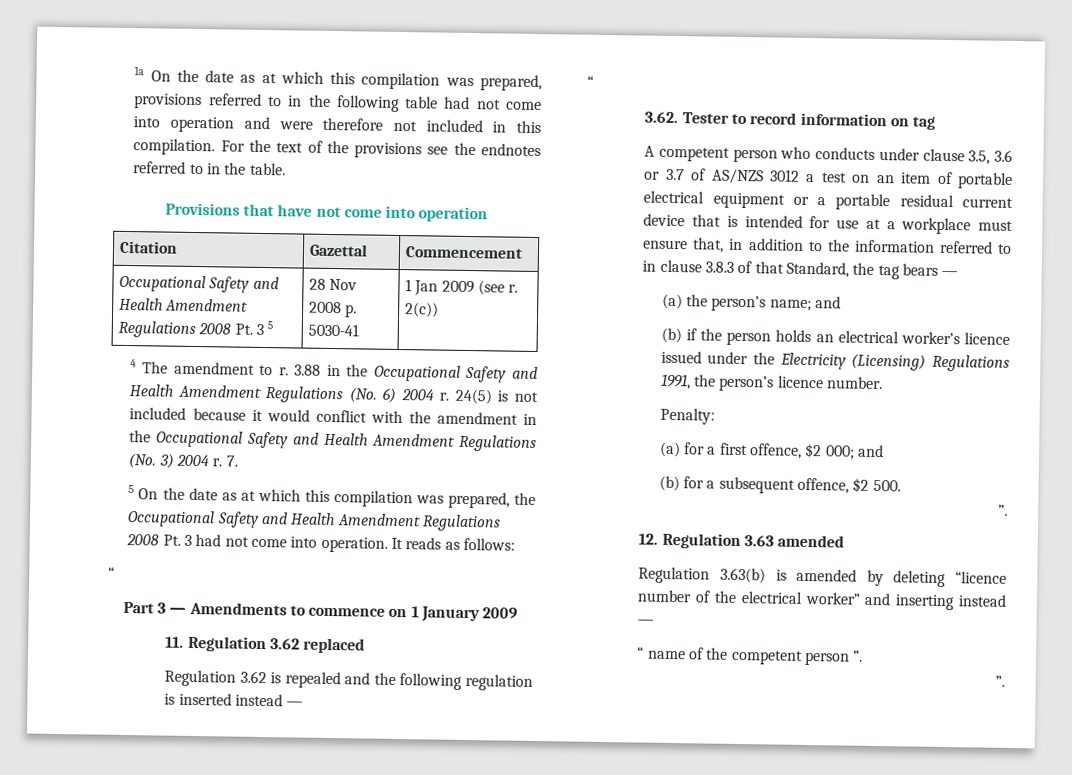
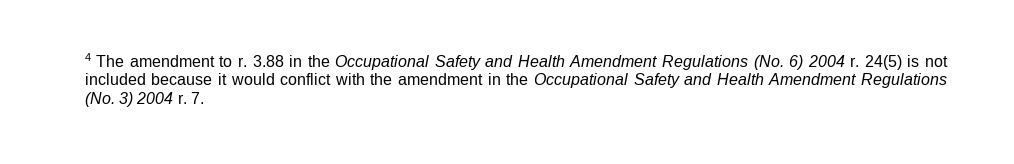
[134,66,542,92] [134,93,542,112] [133,116,541,134] [133,138,541,159] [133,161,286,176] [164,202,489,223] [118,240,178,254] [308,243,368,257] [404,246,523,259] [118,274,279,293] [118,297,249,312] [117,320,274,339] [308,278,358,291] [308,301,358,318] [307,323,359,337] [404,279,519,296] [404,302,439,318] 1a On the date as at which this compilation was prepared, provisions referred to in the following table had not come into operation and were therefore not included in this compilation. For the text of the provisions see the endnotes referred to in the table. // Provisions that have not come into operation // Citation | Gazettal | Commencement // Occupational Safety and Health Amendment Regulations 2008 Pt. 3 5 | 28 Nov 2008 p. 5030-41 | 1 Jan 2009 (see r. 2(c)) // -> (84, 57) none
[128,485,536,509] [127,510,502,532] [126,534,515,553] [108,566,115,579] [122,601,519,623] [165,635,366,654] [164,669,533,691] [164,692,304,707] [587,75,594,88] [644,111,937,130] [644,145,1013,165] [644,168,1013,189] [643,190,1013,211] [643,213,1013,235] [643,237,1012,254] [642,259,959,280] [661,293,841,312] [660,327,1010,346] [660,350,1010,372] [659,373,883,392] [659,407,715,425] [658,441,884,460] [658,475,901,494] [998,504,1008,516] [638,532,845,550] [638,566,1007,588] [637,589,1007,611] [637,619,655,625] [637,646,864,666] [995,675,1005,687] // 5 On the date as at which this compilation was prepared, the Occupational Safety and Health Amendment Regulations 2008 Pt. 3 had not come into operation. It reads as follows: // “ // Part 3 — Amendments to commence on 1 January 2009 // 11. Regulation 3.62 replaced // Regulation 3.62 is repealed and the following regulation is inserted instead — // “ // 3.62. Tester to record information on tag // A competent person who conducts under clause 3.5, 3.6 or 3.7 of AS/NZS 3012 a test on an item of portable electrical equipment or a portable residual current device that is intended for use at a workplace must ensure that, in addition to the information referred to in clause 3.8.3 of that Standard, the tag bears — // (a) the person’s name; and // (b) if the person holds an electrical worker’s licence issued under the Electricity (Licensing) Regulations 1991, the person’s licence number. // Penalty: // (a) for a first offence, $2 000; and // (b) for a subsequent offence, $2 500. // ”. // 12. Regulation 3.63 amended // Regulation 3.63(b) is amended by deleting “licence number of the electrical worker” and inserting instead — // “ name of the competent person ”. // ”. -> (204, 98) none

